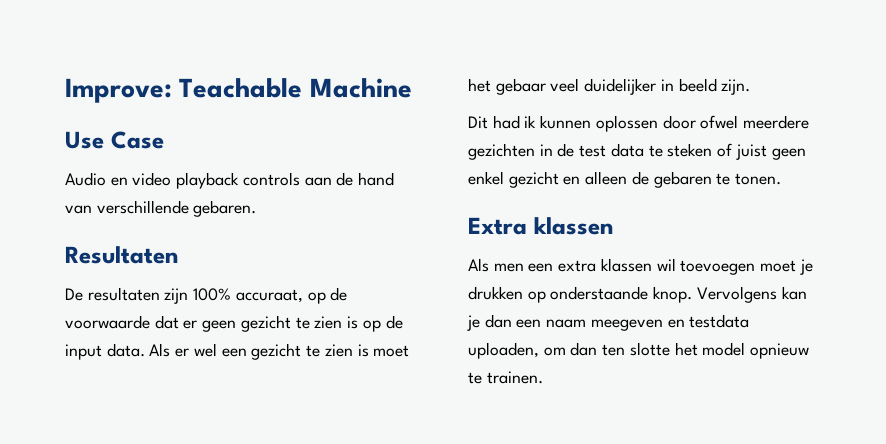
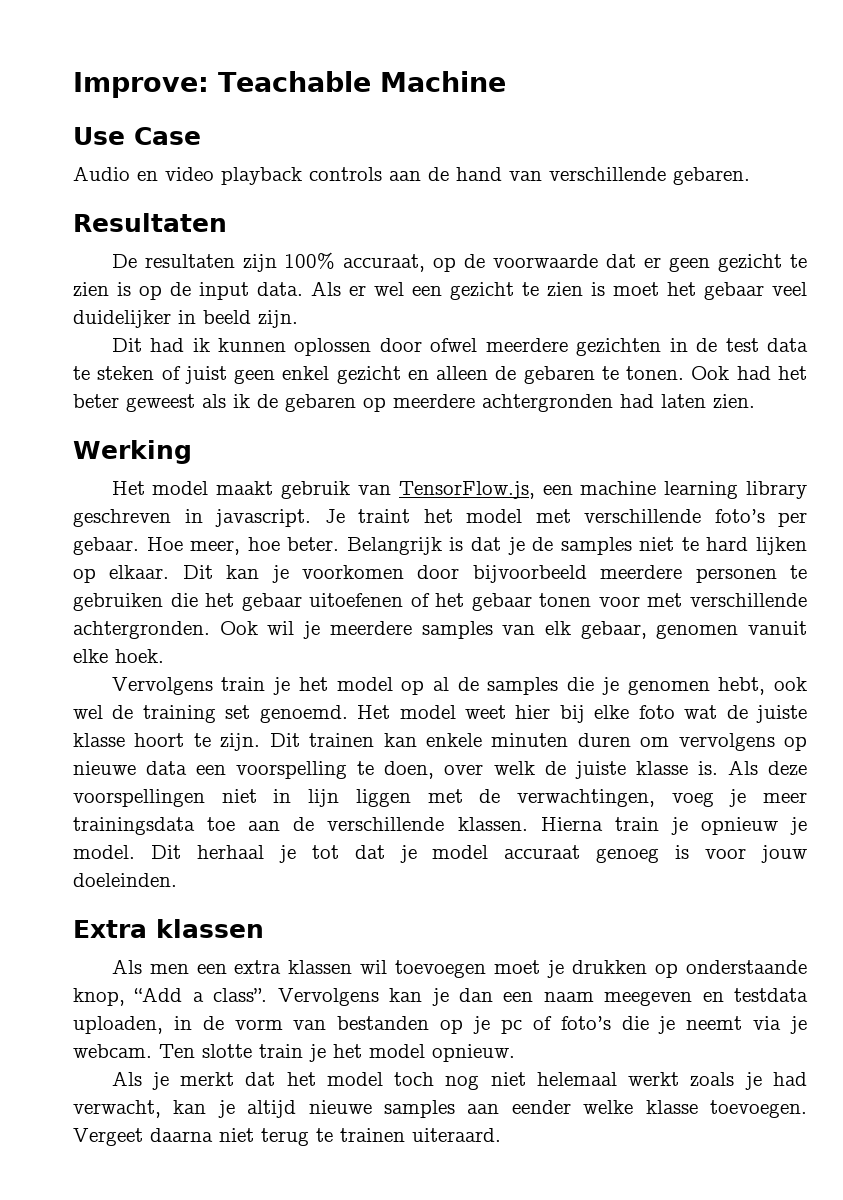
(782, 179) none -> [691,366,807,380] [73,394,755,412] [73,440,192,464] [111,481,808,499] [73,509,807,527] [73,537,807,555] [73,565,807,583] [73,593,807,611] [73,621,807,639] [73,649,164,663] [111,677,807,695] [73,705,808,723] [73,733,807,751] [73,760,808,779] [73,789,807,807] [73,817,808,835] [73,845,807,863] [73,873,177,887] Ook had het beter geweest als ik de gebaren op meerdere achtergronden had laten zien. // Werking // Het model maakt gebruik van TensorFlow.js, een machine learning library geschreven in javascript. Je traint het model met verschillende foto’s per gebaar. Hoe meer, hoe beter. Belangrijk is dat je de samples niet te hard lijken op elkaar. Dit kan je voorkomen door bijvoorbeeld meerdere personen te gebruiken die het gebaar uitoefenen of het gebaar tonen voor met verschillende achtergronden. Ook wil je meerdere samples van elk gebaar, genomen vanuit elke hoek. // Vervolgens train je het model op al de samples die je genomen hebt, ook wel de training set genoemd. Het model weet hier bij elke foto wat de juiste klasse hoort te zijn. Dit trainen kan enkele minuten duren om vervolgens op nieuwe data een voorspelling te doen, over welk de juiste klasse is. Als deze voorspellingen niet in lijn liggen met de verwachtingen, voeg je meer trainingsdata toe aan de verschillende klassen. Hierna train je opnieuw je model. Dit herhaal je tot dat je model accuraat genoeg is voor jouw doeleinden.
[653,286,693,303] knop. -> [73,987,268,1006] knop, “Add a class”.
[543,342,810,359] [468,371,543,384] om dan ten slotte het model opnieuw te trainen. -> [173,1016,808,1034] [73,1044,515,1062] [111,1071,807,1090] [73,1100,807,1118] [73,1128,501,1146] in de vorm van bestanden op je pc of foto’s die je neemt via je webcam. Ten slotte train je het model opnieuw. // Als je merkt dat het model toch nog niet helemaal werkt zoals je had verwacht, kan je altijd nieuwe samples aan eender welke klasse toevoegen. Vergeet daarna niet terug te trainen uiteraard.

